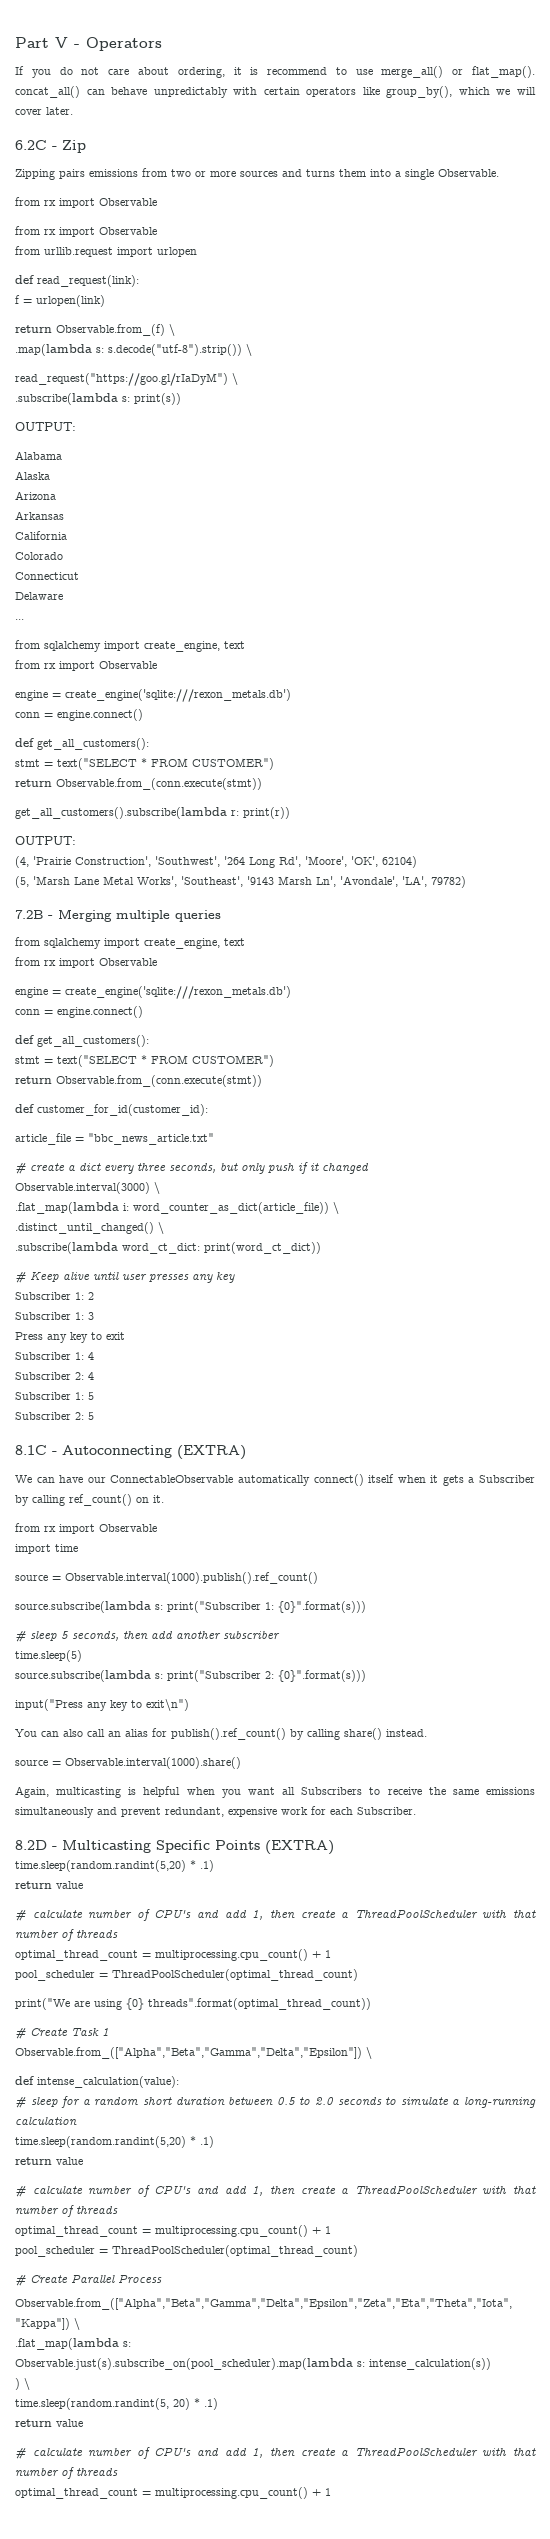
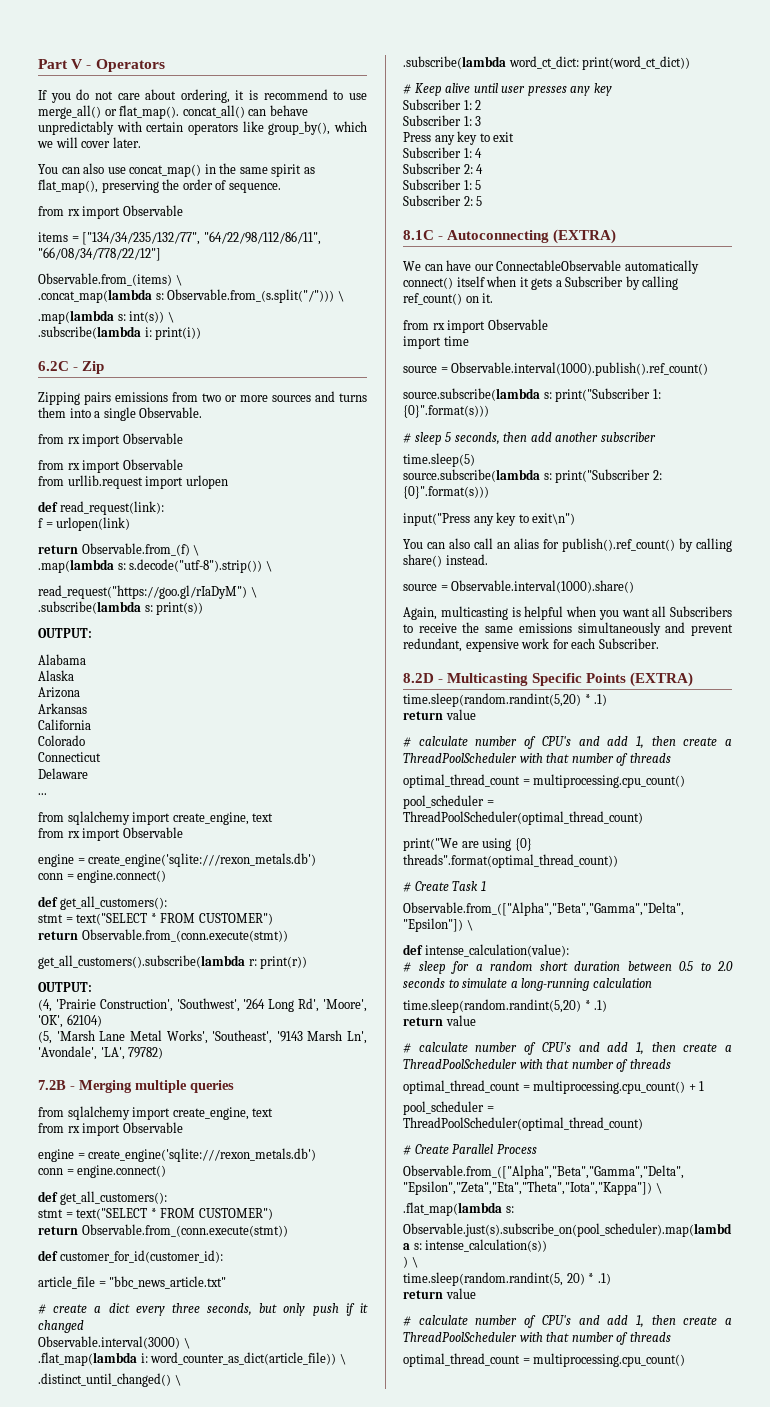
(73, 111) none -> [38,163,315,177] [38,179,281,193] [38,205,183,219] [38,231,321,245] [38,247,161,261] [38,273,182,286] [38,289,344,303] [38,310,174,324] [38,326,202,340] // You can also use concat_map() in the same spirit as flat_map(), preserving the order of sequence. // from rx import Observable // items = ["134/34/235/132/77", "64/22/98/112/86/11", "66/08/34/778/22/12"] // Observable.from_(items) \ // .concat_map(lambda s: Observable.from_(s.split("/"))) \ // .map(lambda s: int(s)) \ // .subscribe(lambda i: print(i))
[312,1950,331,1958] + 1 -> (686, 781) none
[312,2488,331,2496] + 1 -> (686, 1360) none

